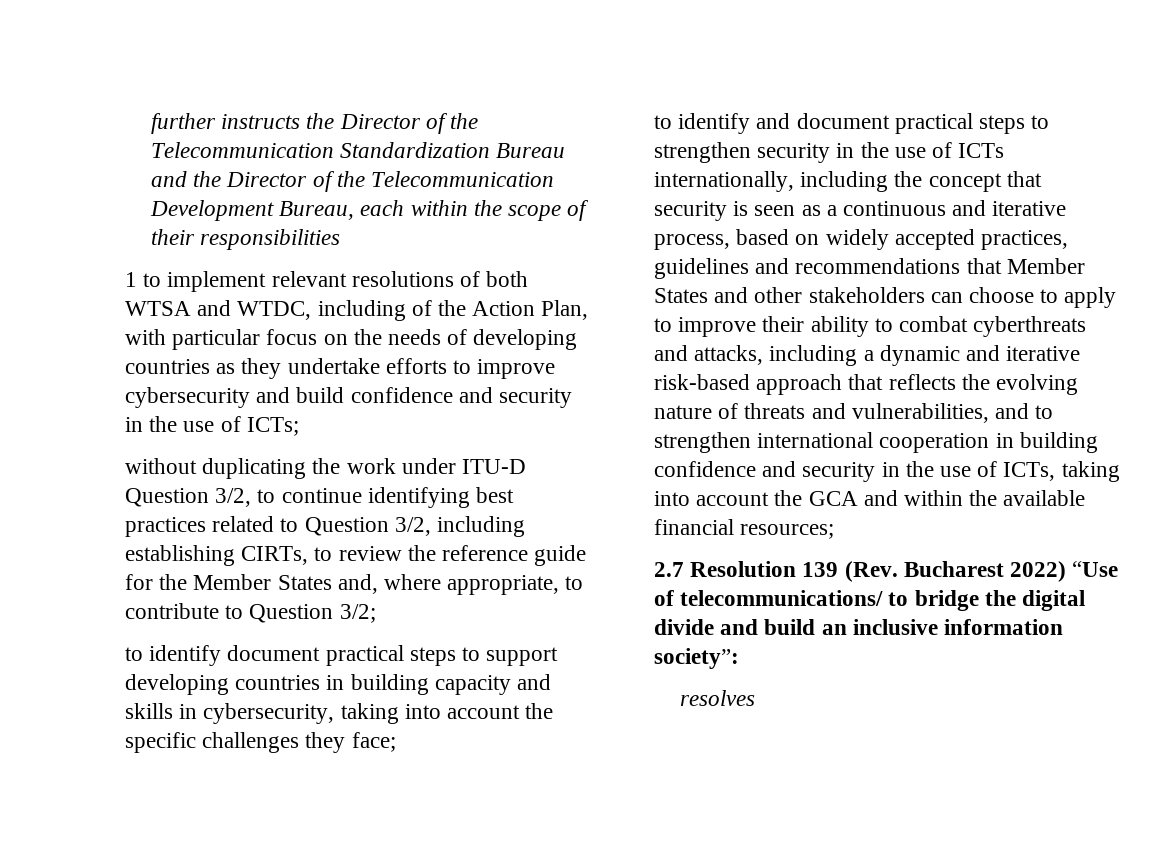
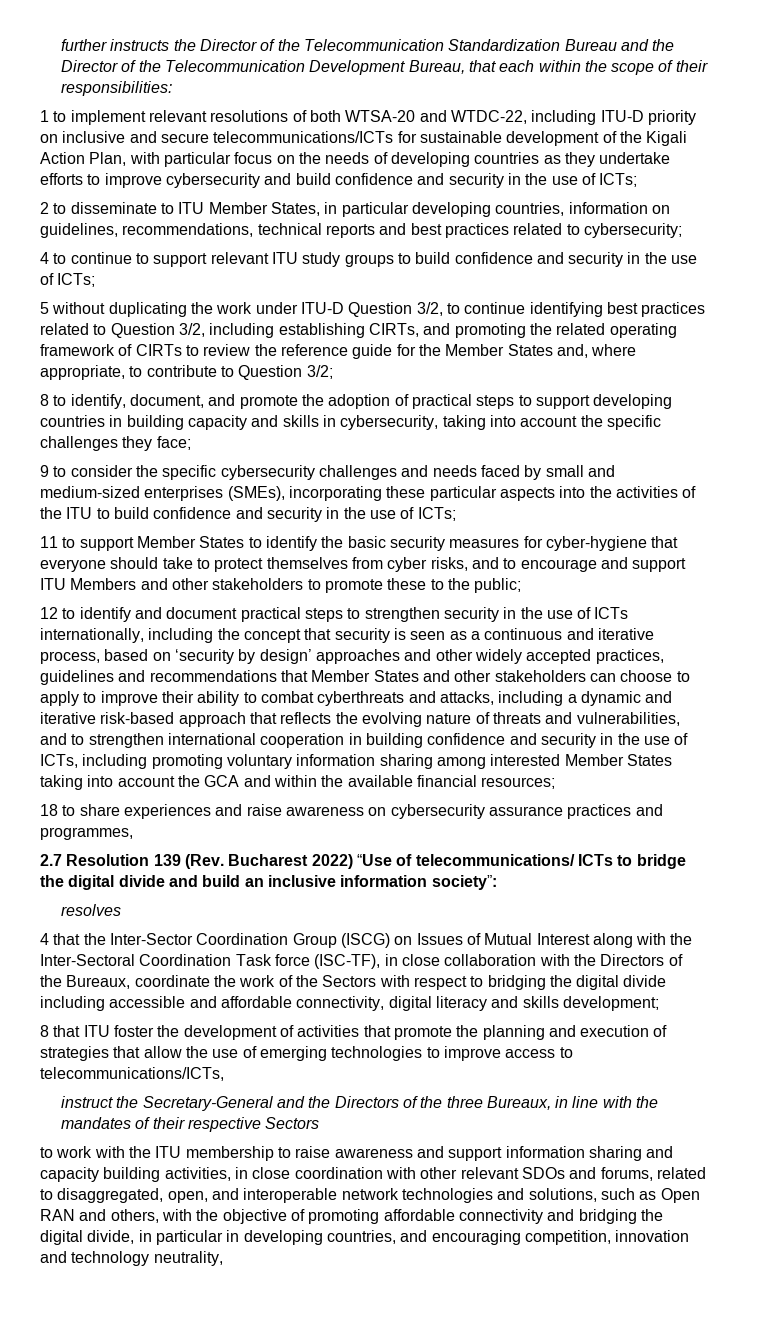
(355, 210) none -> [468,60,496,72] that
[200,229,341,250] responsibilities -> [60,81,172,96] responsibilities:
[125,300,467,321] WTSA and WTDC, including of the -> [345,110,696,125] [40,131,688,146] WTSA-20 and WTDC-22, including ITU-D priority on inclusive and secure telecommunications/ICTs for sustainable development of the Kigali
(299, 426) none -> [40,202,670,217] [40,223,682,238] [40,252,698,267] [40,273,96,287] [40,302,49,314] 2 to disseminate to ITU Member States, in particular developing countries, information on guidelines, recommendations, technical reports and best practices related to cybersecurity; // 4 to continue to support relevant ITU study groups to build confidence and security in the use of ICTs; // 5
(309, 555) none -> [423,323,677,338] [40,344,182,356] and promoting the related operating framework of CIRTs
[125,645,321,666] to identify document -> [40,394,409,409] 8 to identify, document, and promote the adoption of
(396, 742) none -> [40,465,615,480] [40,486,697,501] [40,507,456,522] [40,536,679,551] [40,557,687,572] [40,578,522,593] [40,607,58,619] 9 to consider the specific cybersecurity challenges and needs faced by small and medium-sized enterprises (SMEs), incorporating these particular aspects into the activities of the ITU to build confidence and security in the use of ICTs; // 11 to support Member States to identify the basic security measures for cyber-hygiene that everyone should take to protect themselves from cyber risks, and to encourage and support ITU Members and other stakeholders to promote these to the public; // 12
(820, 239) none -> [174,649,473,664] ‘security by design’ approaches and other
(1056, 471) none -> [82,754,672,769] including promoting voluntary information sharing among interested Member States
(835, 531) none -> [40,804,663,819] [40,827,133,840] // 18 to share experiences and raise awareness on cybersecurity assurance practices and programmes,
(884, 598) none -> [577,854,613,866] ICTs
(755, 698) none -> [40,933,693,948] [40,954,683,969] [40,975,667,990] [40,996,659,1011] [40,1025,668,1040] [40,1046,573,1061] [40,1067,224,1081] [60,1096,659,1111] [60,1117,320,1132] [40,1146,674,1161] [40,1167,706,1182] [40,1188,700,1203] [40,1209,663,1224] [40,1230,690,1245] [40,1251,223,1266] // 4 that the Inter-Sector Coordination Group (ISCG) on Issues of Mutual Interest along with the Inter-Sectoral Coordination Task force (ISC-TF), in close collaboration with the Directors of the Bureaux, coordinate the work of the Sectors with respect to bridging the digital divide including accessible and affordable connectivity, digital literacy and skills development; // 8 that ITU foster the development of activities that promote the planning and execution of strategies that allow the use of emerging technologies to improve access to telecommunications/ICTs, // instruct the Secretary-General and the Directors of the three Bureaux, in line with the mandates of their respective Sectors // to work with the ITU membership to raise awareness and support information sharing and capacity building activities, in close coordination with other relevant SDOs and forums, related to disaggregated, open, and interoperable network technologies and solutions, such as Open RAN and others, with the objective of promoting affordable connectivity and bridging the digital divide, in particular in developing countries, and encouraging competition, innovation and technology neutrality,

